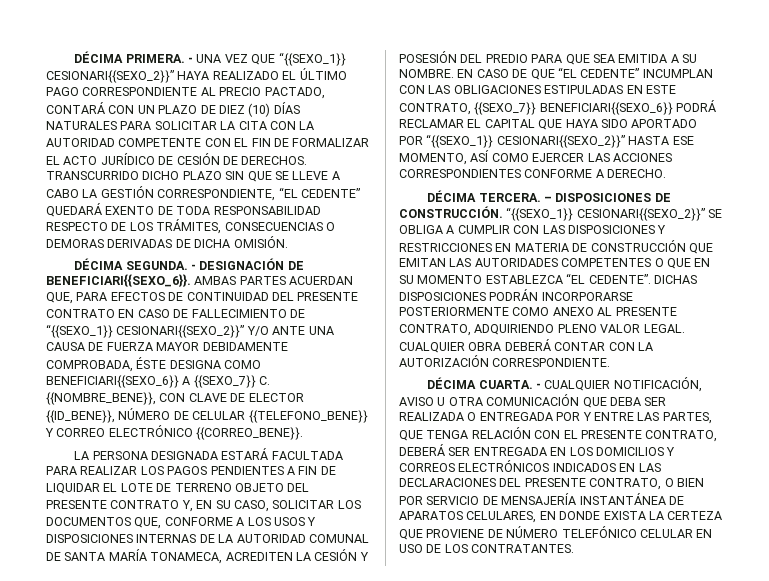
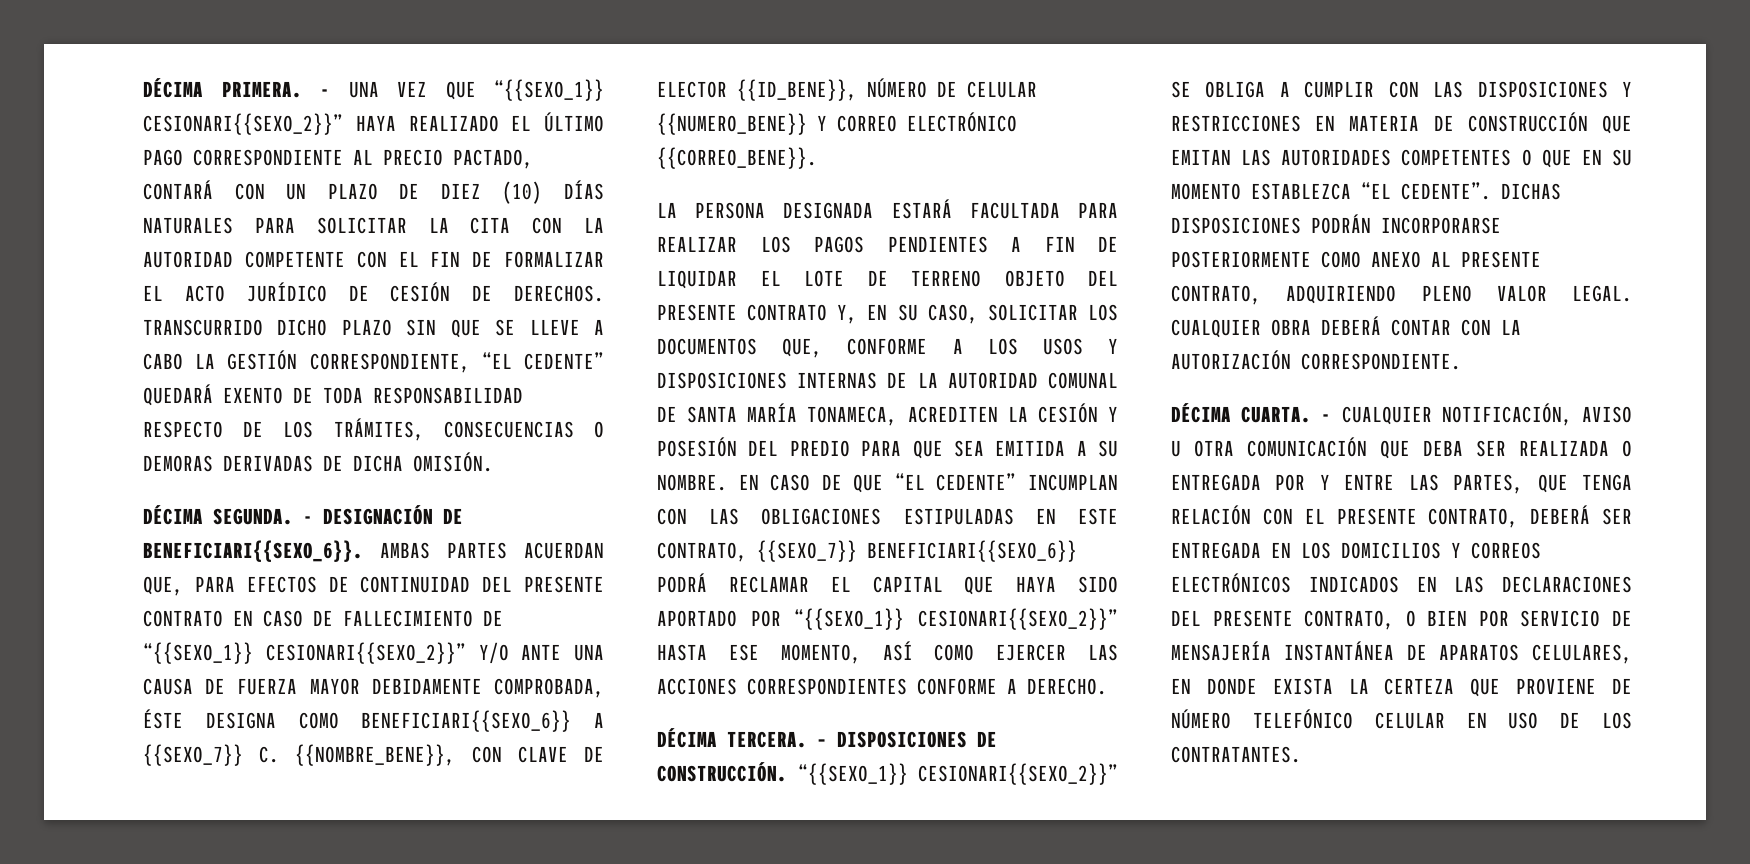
[248,410,368,423] {{TELEFONO_BENE}} -> [657,113,807,135] {{NUMERO_BENE}}

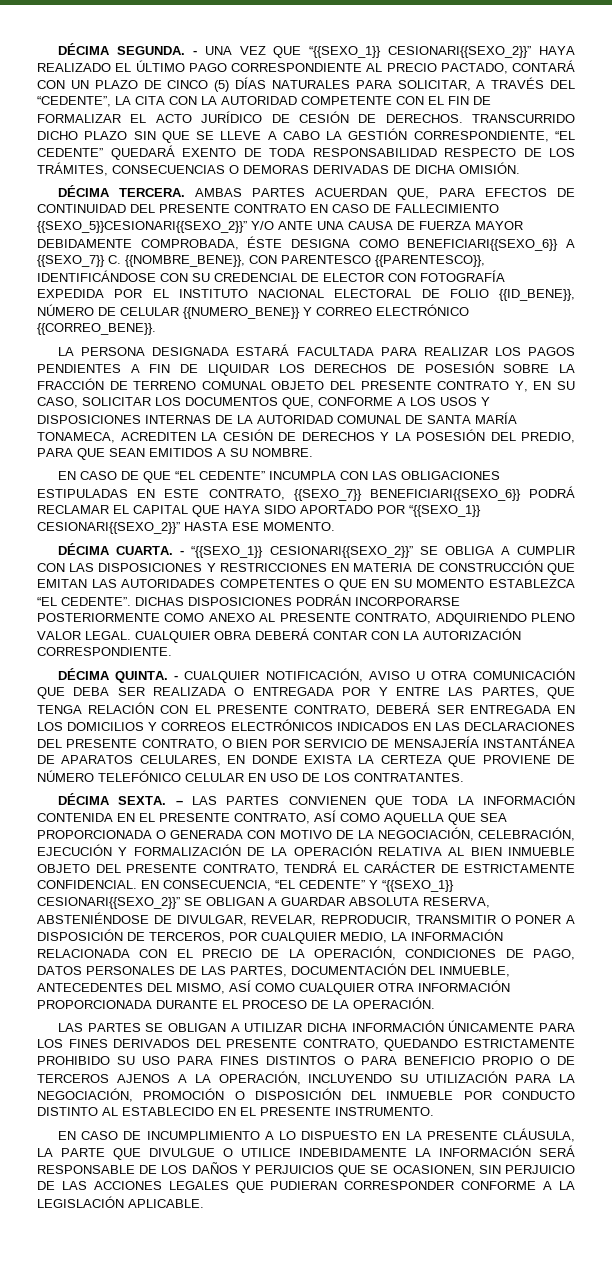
[143,78,302,98] DÉCIMA PRIMERA. -> [58,43,185,55] DÉCIMA SEGUNDA.
[440,181,543,204] DIEZ (10) -> [167,80,230,92] CINCO (5)
[316,217,407,234] SOLICITAR -> [397,77,575,91] [37,96,111,107] SOLICITAR, A TRAVÉS DEL “CEDENTE”,
[213,505,463,525] [143,540,363,562] SEGUNDA. - DESIGNACIÓN DE BENEFICIARI{{SEXO_6}}. -> [119,188,186,197] TERCERA.
[483,610,503,626] [143,642,466,664] DE “{{SEXO_1}} CESIONARI{{SEXO_2}}” -> [37,221,247,233] {{SEXO_5}}CESIONARI{{SEXO_2}}”
[517,746,604,763] [657,81,727,98] CLAVE DE ELECTOR -> [281,255,485,267] [37,270,505,282] [37,289,489,298] PARENTESCO {{PARENTESCO}}, IDENTIFICÁNDOSE CON SU CREDENCIAL DE ELECTOR CON FOTOGRAFÍA EXPEDIDA POR EL INSTITUTO NACIONAL ELECTORAL DE FOLIO
[760,270,844,287] EL LOTE -> [278,361,575,373] [37,378,104,390] LOS DERECHOS DE POSESIÓN SOBRE LA FRACCIÓN
(981, 278) none -> [201,381,266,390] COMUNAL
[1108,406,1118,422] Y -> [278,432,411,441] DE DERECHOS Y LA
[789,440,850,457] PREDIO -> [521,432,575,443] PREDIO,
[953,440,1066,457] SEA EMITIDA -> [109,448,213,457] SEAN EMITIDOS
(727, 482) none -> (313, 452) //
[1028,474,1118,491] INCUMPLAN -> [269,471,337,480] INCUMPLA
[780,641,1118,664] [657,678,1107,695] [657,728,997,748] [657,762,787,782] MOMENTO, ASÍ COMO EJERCER LAS ACCIONES CORRESPONDIENTES CONFORME A DERECHO. // DÉCIMA TERCERA. – DISPOSICIONES DE CONSTRUCCIÓN. -> [263,522,335,531] [58,543,185,555] MOMENTO. // DÉCIMA CUARTA. -
[1241,406,1312,423] CUARTA. -> [115,671,169,683] QUINTA.
(1301, 754) none -> [58,793,576,808] [37,810,507,825] [37,827,575,841] [37,844,575,856] [37,861,575,875] [37,880,454,892] [37,897,490,909] [37,912,575,926] [37,929,503,944] [37,946,575,960] [37,963,510,977] [37,980,510,995] [37,997,435,1009] [58,1020,575,1032] [37,1039,575,1051] [37,1056,575,1065] [37,1071,576,1085] [37,1088,575,1102] [37,1107,434,1116] [58,1128,575,1142] [37,1145,575,1160] [37,1162,575,1177] [37,1181,576,1193] [37,1196,204,1208] // DÉCIMA SEXTA. – LAS PARTES CONVIENEN QUE TODA LA INFORMACIÓN CONTENIDA EN EL PRESENTE CONTRATO, ASÍ COMO AQUELLA QUE SEA PROPORCIONADA O GENERADA CON MOTIVO DE LA NEGOCIACIÓN, CELEBRACIÓN, EJECUCIÓN Y FORMALIZACIÓN DE LA OPERACIÓN RELATIVA AL BIEN INMUEBLE OBJETO DEL PRESENTE CONTRATO, TENDRÁ EL CARÁCTER DE ESTRICTAMENTE CONFIDENCIAL. EN CONSECUENCIA, “EL CEDENTE” Y “{{SEXO_1}} CESIONARI{{SEXO_2}}” SE OBLIGAN A GUARDAR ABSOLUTA RESERVA, ABSTENIÉNDOSE DE DIVULGAR, REVELAR, REPRODUCIR, TRANSMITIR O PONER A DISPOSICIÓN DE TERCEROS, POR CUALQUIER MEDIO, LA INFORMACIÓN RELACIONADA CON EL PRECIO DE LA OPERACIÓN, CONDICIONES DE PAGO, DATOS PERSONALES DE LAS PARTES, DOCUMENTACIÓN DEL INMUEBLE, ANTECEDENTES DEL MISMO, ASÍ COMO CUALQUIER OTRA INFORMACIÓN PROPORCIONADA DURANTE EL PROCESO DE LA OPERACIÓN. // LAS PARTES SE OBLIGAN A UTILIZAR DICHA INFORMACIÓN ÚNICAMENTE PARA LOS FINES DERIVADOS DEL PRESENTE CONTRATO, QUEDANDO ESTRICTAMENTE PROHIBIDO SU USO PARA FINES DISTINTOS O PARA BENEFICIO PROPIO O DE TERCEROS AJENOS A LA OPERACIÓN, INCLUYENDO SU UTILIZACIÓN PARA LA NEGOCIACIÓN, PROMOCIÓN O DISPOSICIÓN DEL INMUEBLE POR CONDUCTO DISTINTO AL ESTABLECIDO EN EL PRESENTE INSTRUMENTO. // EN CASO DE INCUMPLIMIENTO A LO DISPUESTO EN LA PRESENTE CLÁUSULA, LA PARTE QUE DIVULGUE O UTILICE INDEBIDAMENTE LA INFORMACIÓN SERÁ RESPONSABLE DE LOS DAÑOS Y PERJUICIOS QUE SE OCASIONEN, SIN PERJUICIO DE LAS ACCIONES LEGALES QUE PUDIERAN CORRESPONDER CONFORME A LA LEGISLACIÓN APLICABLE.

